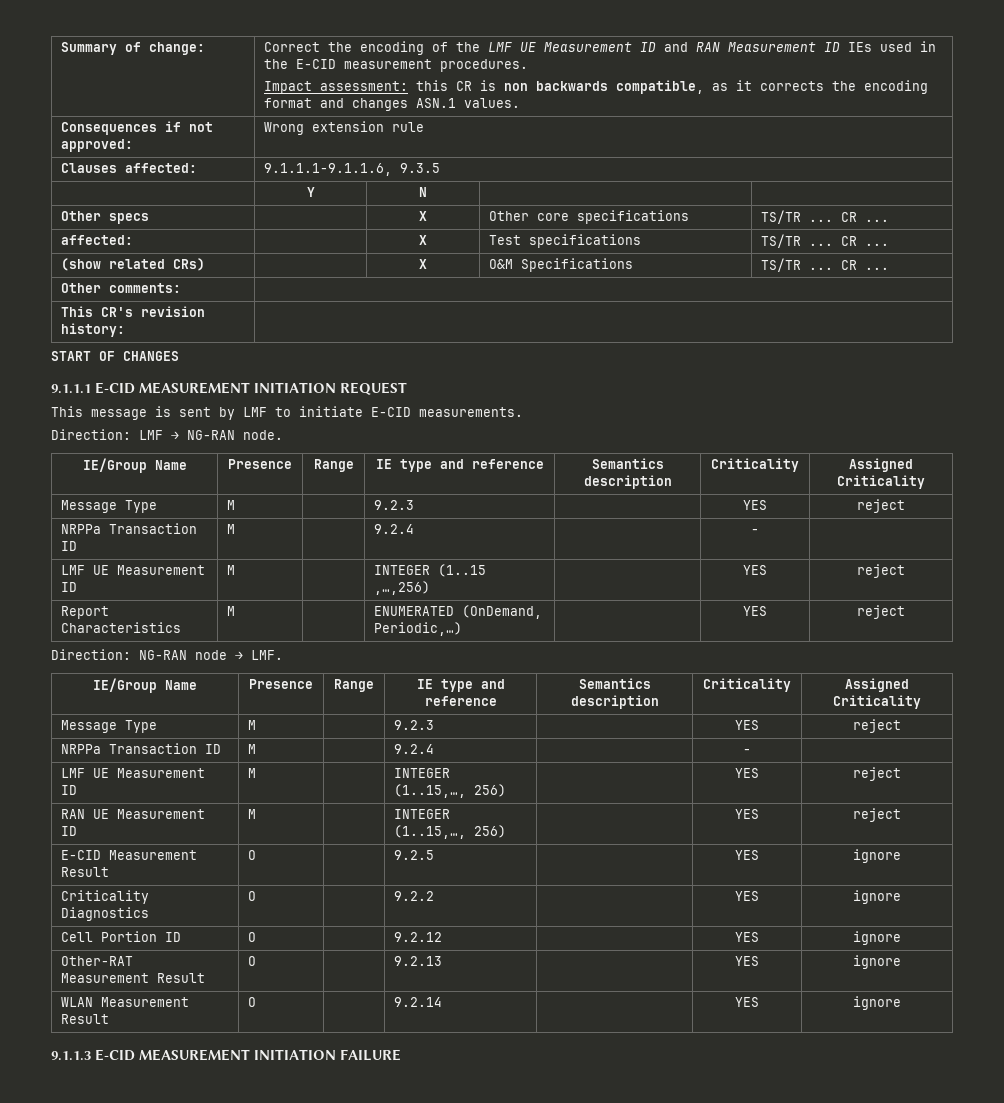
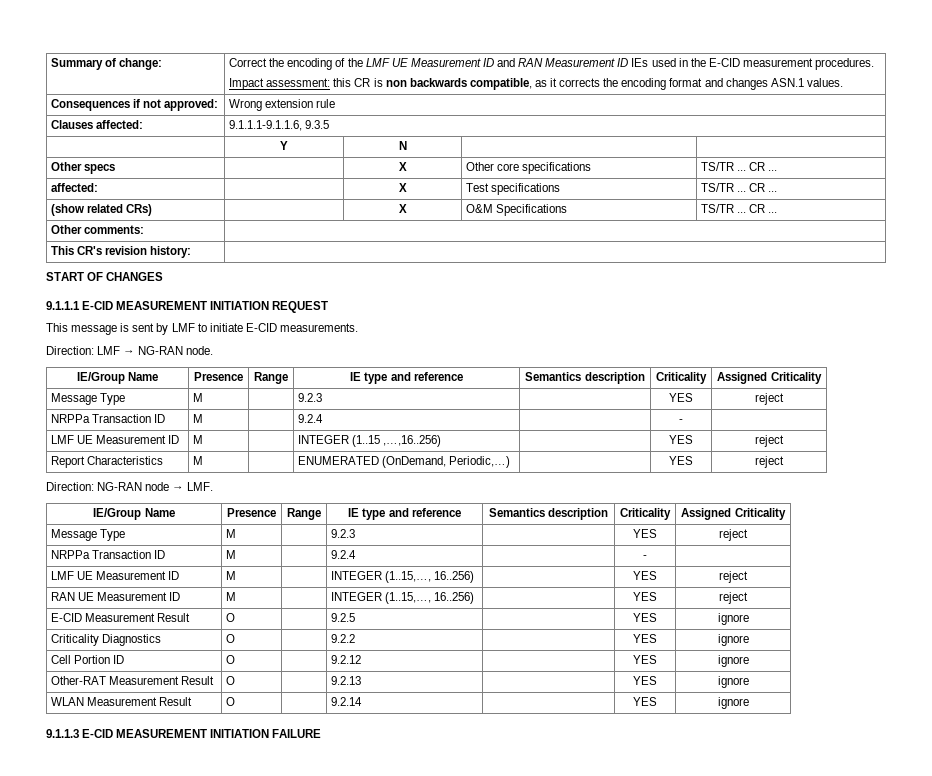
[374,581,431,595] ,…,256) -> [383,435,442,447] ,…,16..256)
[474,784,507,797] 256) -> [434,571,475,583] 16..256)
[474,825,507,838] 256) -> [434,592,475,604] 16..256)

